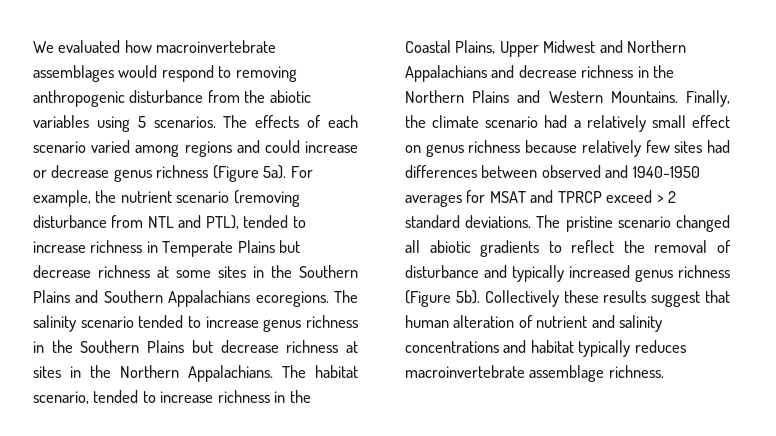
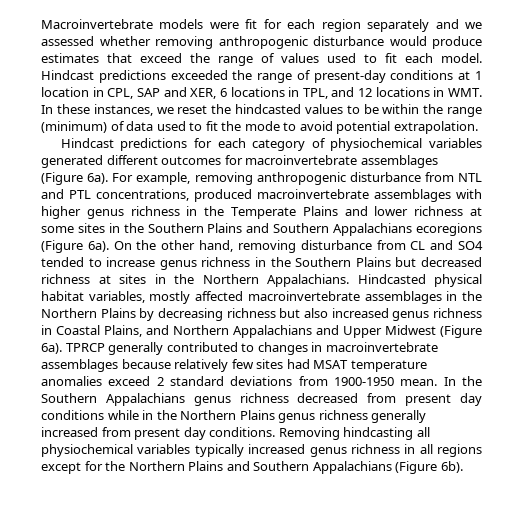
[33,40,277,53] [33,65,297,82] [33,90,311,107] [33,115,358,132] [33,140,358,157] [33,165,313,182] [33,190,300,207] [33,215,306,229] [33,240,301,257] [33,265,91,278] We evaluated how macroinvertebrate assemblages would respond to removing anthropogenic disturbance from the abiotic variables using 5 scenarios. The effects of each scenario varied among regions and could increase or decrease genus richness (Figure 5a). For example, the nutrient scenario (removing disturbance from NTL and PTL), tended to increase richness in Temperate Plains but decrease -> [41,19,482,32] [41,36,482,49] [41,53,482,66] [41,70,482,83] [41,87,483,99] [41,104,482,117] [41,121,478,134] [60,138,482,151] [41,155,438,168] [41,172,482,185] [41,189,482,202] [41,206,409,219] Macroinvertebrate models were fit for each region separately and we assessed whether removing anthropogenic disturbance would produce estimates that exceed the range of values used to fit each model. Hindcast predictions exceeded the range of present-day conditions at 1 location in CPL, SAP and XER, 6 locations in TPL, and 12 locations in WMT. In these instances, we reset the hindcasted values to be within the range (minimum) of data used to fit the mode to avoid potential extrapolation. // Hindcast predictions for each category of physiochemical variables generated different outcomes for macroinvertebrate assemblages (Figure 6a). For example, removing anthropogenic disturbance from NTL and PTL concentrations, produced macroinvertebrate assemblages with higher genus richness in the Temperate Plains and lower
[255,290,358,307] [33,315,134,332] ecoregions. The salinity scenario -> [416,223,482,236] [41,240,483,253] ecoregions (Figure 6a). On the other hand, removing disturbance from CL and SO4
[220,340,279,353] decrease -> [421,257,482,267] decreased
[282,365,358,378] [33,390,311,404] The habitat scenario, tended to increase richness in the -> [357,274,482,287] [41,291,483,304] [41,308,483,321] [41,325,52,335] Hindcasted physical habitat variables, mostly affected macroinvertebrate assemblages in the Northern Plains by decreasing richness but also increased genus richness in
[499,40,596,57] Upper Midwest -> (142, 331) none
[518,65,675,78] [405,90,730,107] [405,115,730,132] [405,140,521,157] decrease richness in the Northern Plains and Western Mountains. Finally, the climate scenario had a relatively small effect on genus richness -> [343,325,482,338] [41,342,438,355] [41,359,118,372] Upper Midwest (Figure 6a). TPRCP generally contributed to changes in macroinvertebrate assemblages
[405,165,700,178] [405,190,677,207] [405,215,730,232] [405,240,731,257] [405,265,730,282] [405,290,730,307] [405,315,663,332] [405,340,686,357] [405,365,664,382] differences between observed and 1940-1950 averages for MSAT and TPRCP exceed > 2 standard deviations. The pristine scenario changed all abiotic gradients to reflect the removal of disturbance and typically increased genus richness (Figure 5b). Collectively these results suggest that human alteration of nutrient and salinity concentrations and habitat typically reduces macroinvertebrate assemblage richness. -> [313,360,427,372] [41,376,482,386] [41,393,482,406] [41,410,427,423] [41,427,430,440] [41,444,482,457] [41,461,463,474] MSAT temperature anomalies exceed 2 standard deviations from 1900-1950 mean. In the Southern Appalachians genus richness decreased from present day conditions while in the Northern Plains genus richness generally increased from present day conditions. Removing hindcasting all physiochemical variables typically increased genus richness in all regions except for the Northern Plains and Southern Appalachians (Figure 6b).

